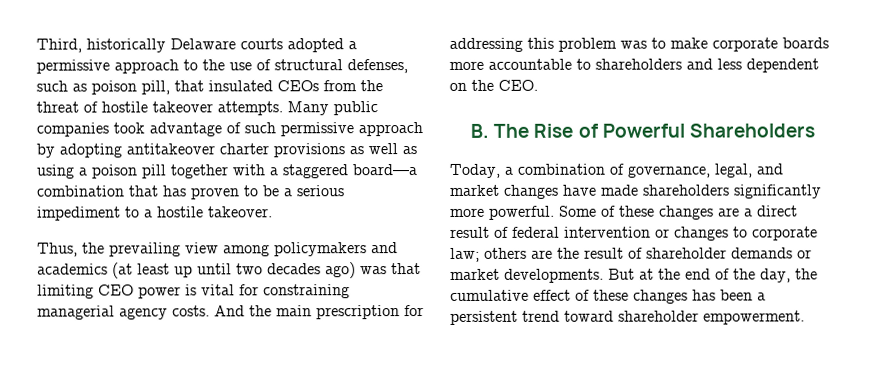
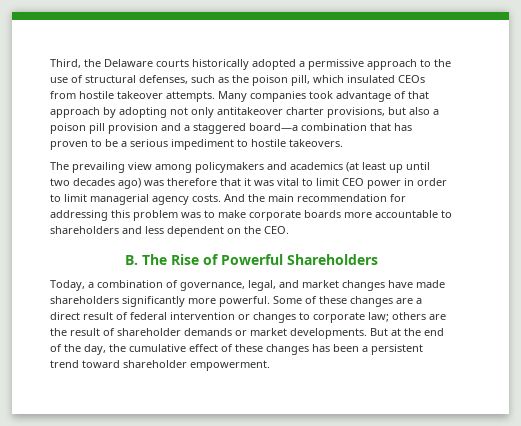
[86,38,166,53] historically -> [84,59,101,67] the
(283, 44) none -> [192,59,249,70] historically
(87, 87) none -> [232,75,249,83] the
[174,80,204,92] that -> [313,75,344,83] which
[360,80,383,92] [36,101,98,113] the threat of -> (76, 95) none
[333,101,378,116] public -> (247, 96) none
[244,122,354,137] such permissive -> [408,91,429,99] that
[126,143,417,158] [36,164,74,179] antitakeover charter provisions as well as using -> [170,107,430,118] not only antitakeover charter provisions, but also
[170,164,265,179] together with -> [108,123,181,134] provision and
[144,206,273,218] [37,242,105,257] a hostile takeover. // Thus, the -> [251,139,343,147] [50,162,69,170] hostile takeovers. // The
[391,263,421,275] [37,284,350,299] that limiting CEO power is vital for constraining -> [167,178,447,189] [50,194,87,202] therefore that it was vital to limit CEO power in order to limit
[316,305,400,320] prescription -> [297,194,387,202] recommendation

